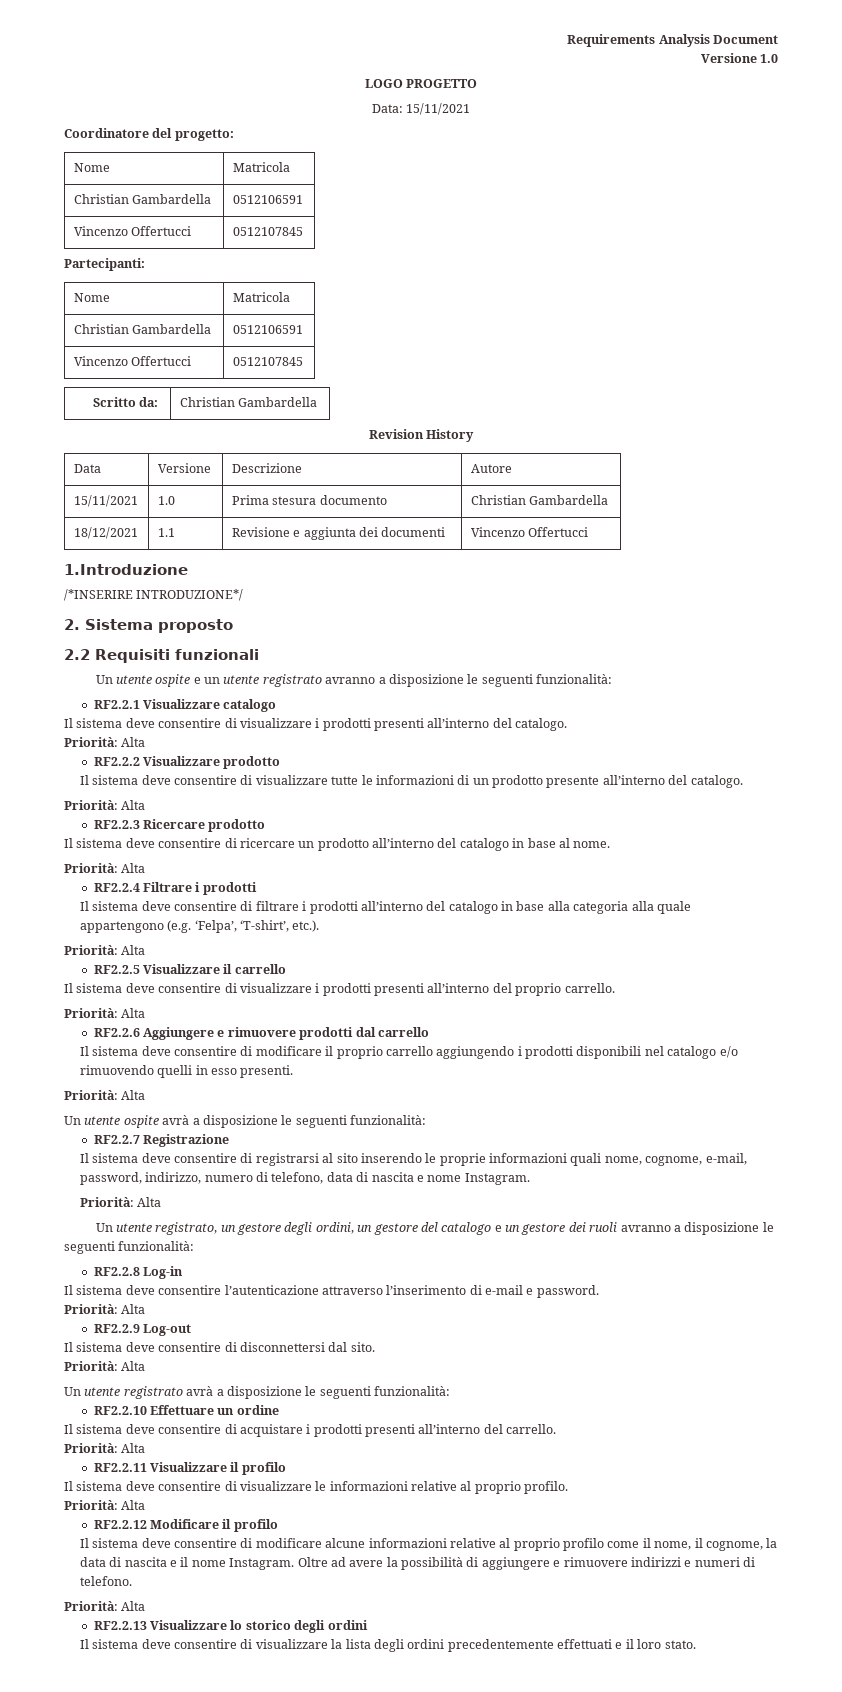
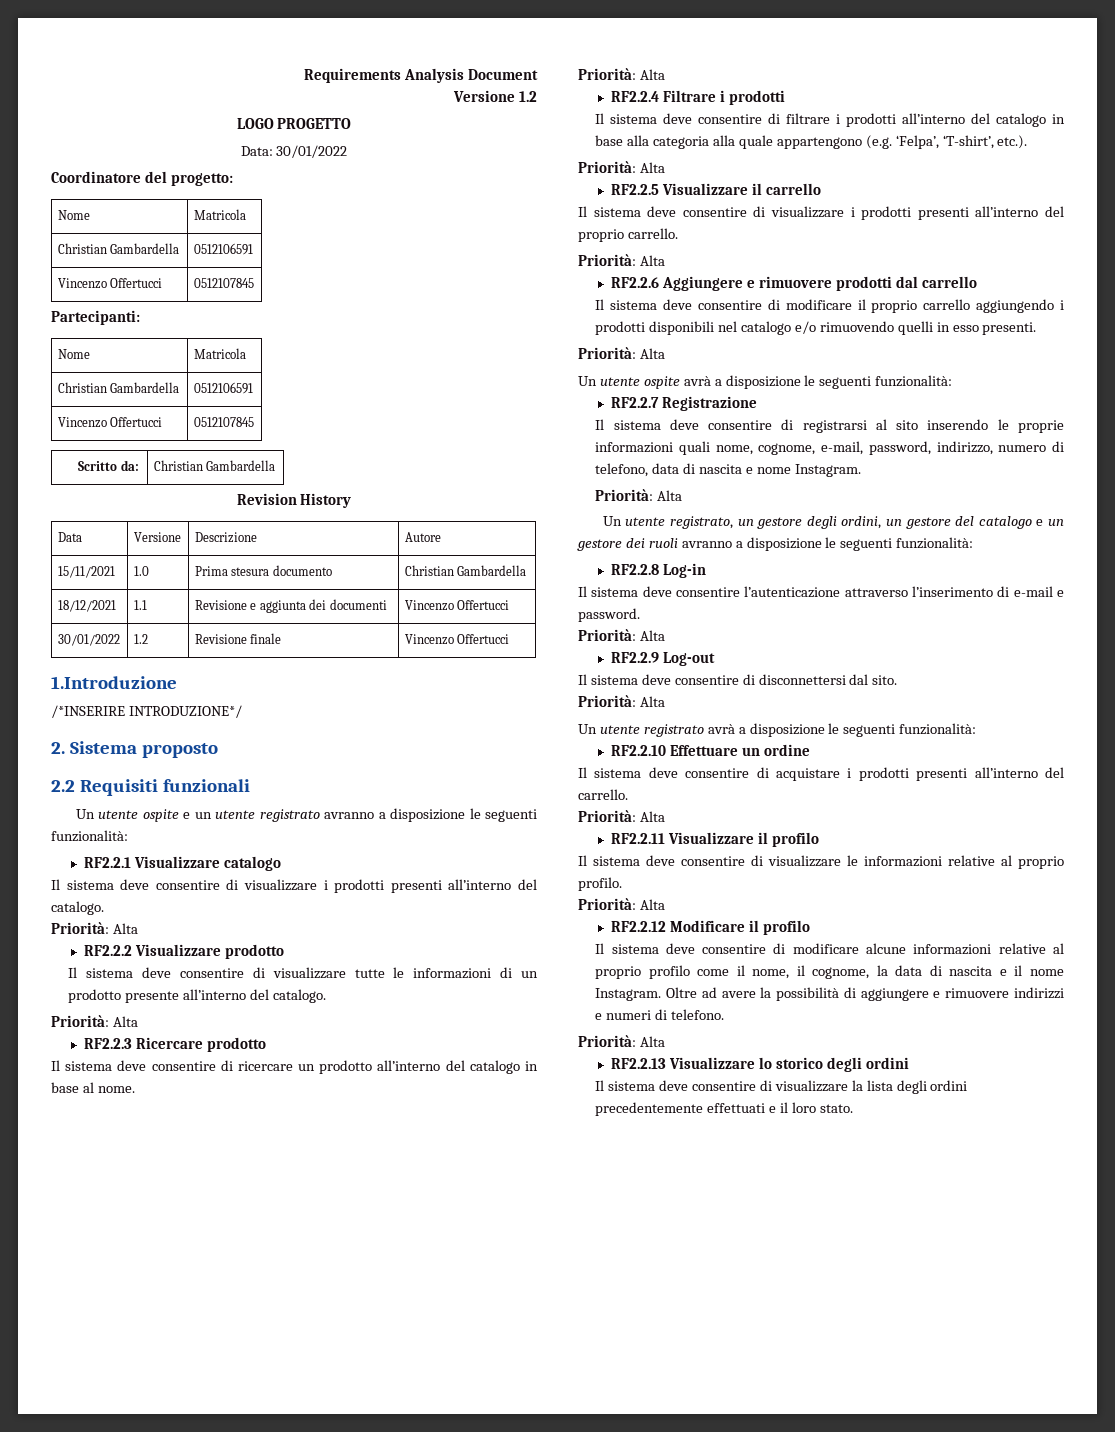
[760,54,778,63] 1.0 -> [519,91,537,102] 1.2
[406,103,471,115] 15/11/2021 -> [276,145,348,158] 30/01/2022
(589, 532) none -> [57,634,120,646] [133,634,148,644] [194,633,282,644] [404,634,510,645] // 30/01/2022 | 1.2 | Revisione finale | Vincenzo Offertucci

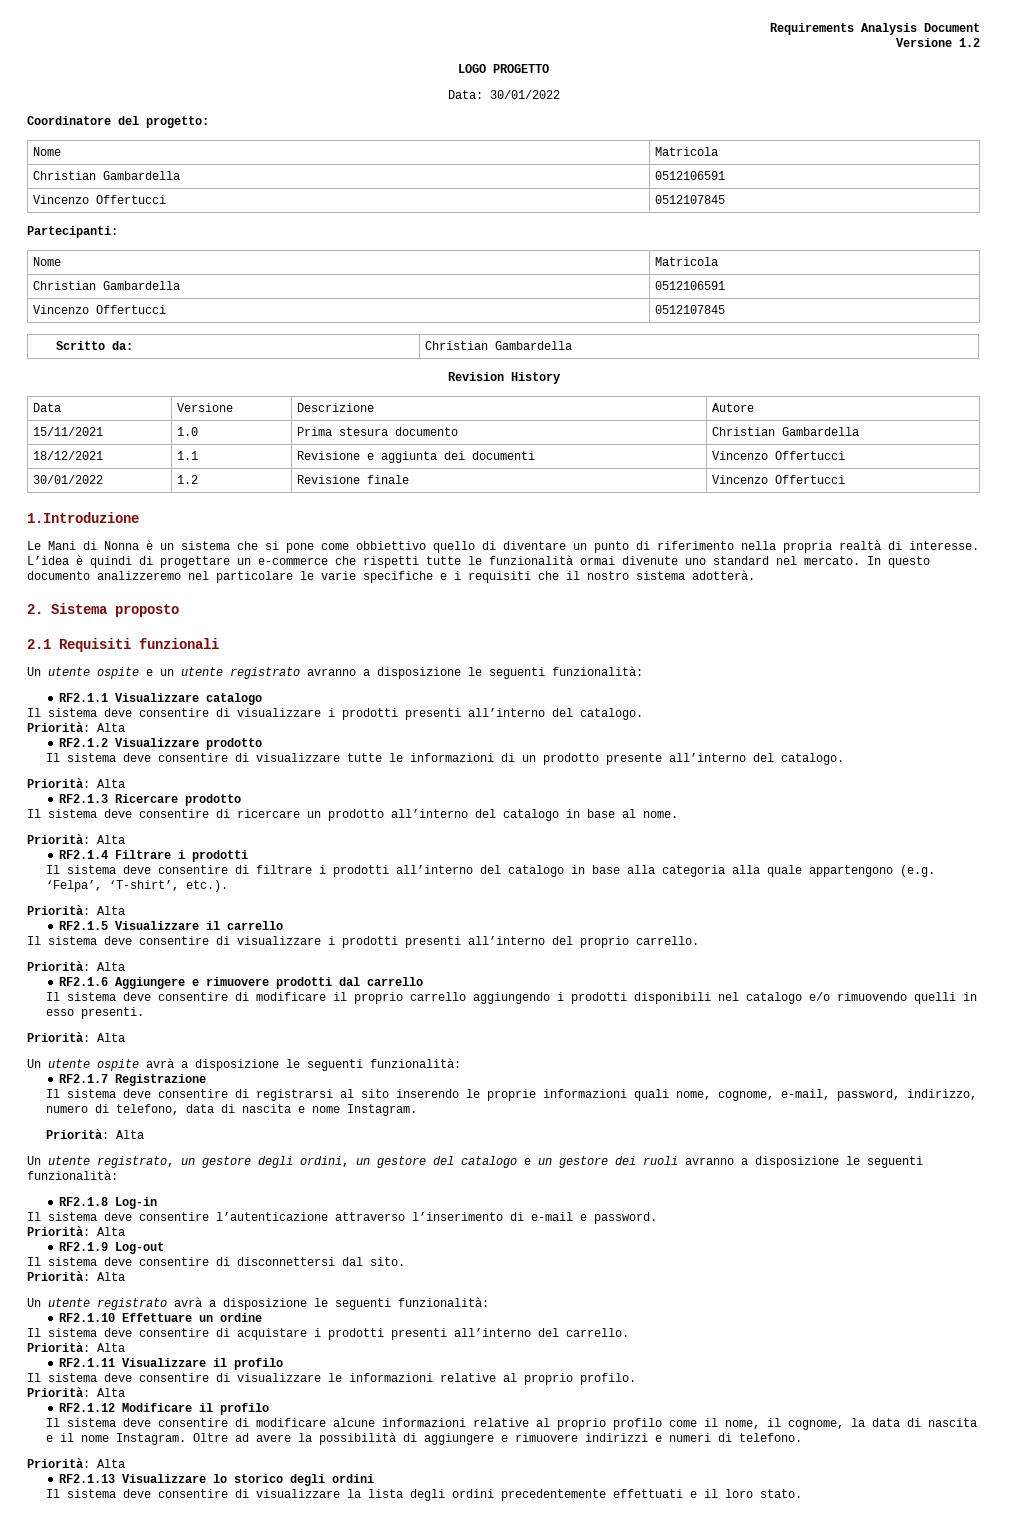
[51,705,242,718] /*INSERIRE INTRODUZIONE*/ -> [27,540,979,553] [27,555,930,568] [27,570,755,583] Le Mani di Nonna è un sistema che si pone come obbiettivo quello di diventare un punto di riferimento nella propria realtà di interesse. L’idea è quindi di progettare un e-commerce che rispetti tutte le funzionalità ormai divenute uno standard nel mercato. In questo documento analizzeremo nel particolare le varie specifiche e i requisiti che il nostro sistema adotterà.
[51,780,75,792] 2.2 -> [27,639,51,649] 2.1
[84,857,132,868] RF2.2.1 -> [59,693,109,702] RF2.1.1
[84,945,133,956] RF2.2.2 -> [59,738,109,747] RF2.1.2
[84,1038,133,1049] RF2.2.3 -> [59,794,109,803] RF2.1.3
[611,91,660,102] RF2.2.4 -> [59,850,109,859] RF2.1.4
[611,184,660,195] RF2.2.5 -> [59,921,109,930] RF2.1.5
[611,277,660,288] RF2.2.6 -> [59,977,109,986] RF2.1.6
[611,397,660,408] RF2.2.7 -> [59,1074,109,1083] RF2.1.7
[611,564,660,575] RF2.2.8 -> [59,1197,109,1206] RF2.1.8
[611,652,660,663] RF2.2.9 -> [59,1242,109,1251] RF2.1.9
[611,745,667,756] RF2.2.10 -> [59,1313,116,1322] RF2.1.10
[611,833,666,844] RF2.2.11 -> [59,1358,116,1367] RF2.1.11
[611,921,667,932] RF2.2.12 -> [59,1403,116,1412] RF2.1.12
[611,1058,667,1069] RF2.2.13 -> [59,1474,116,1483] RF2.1.13

